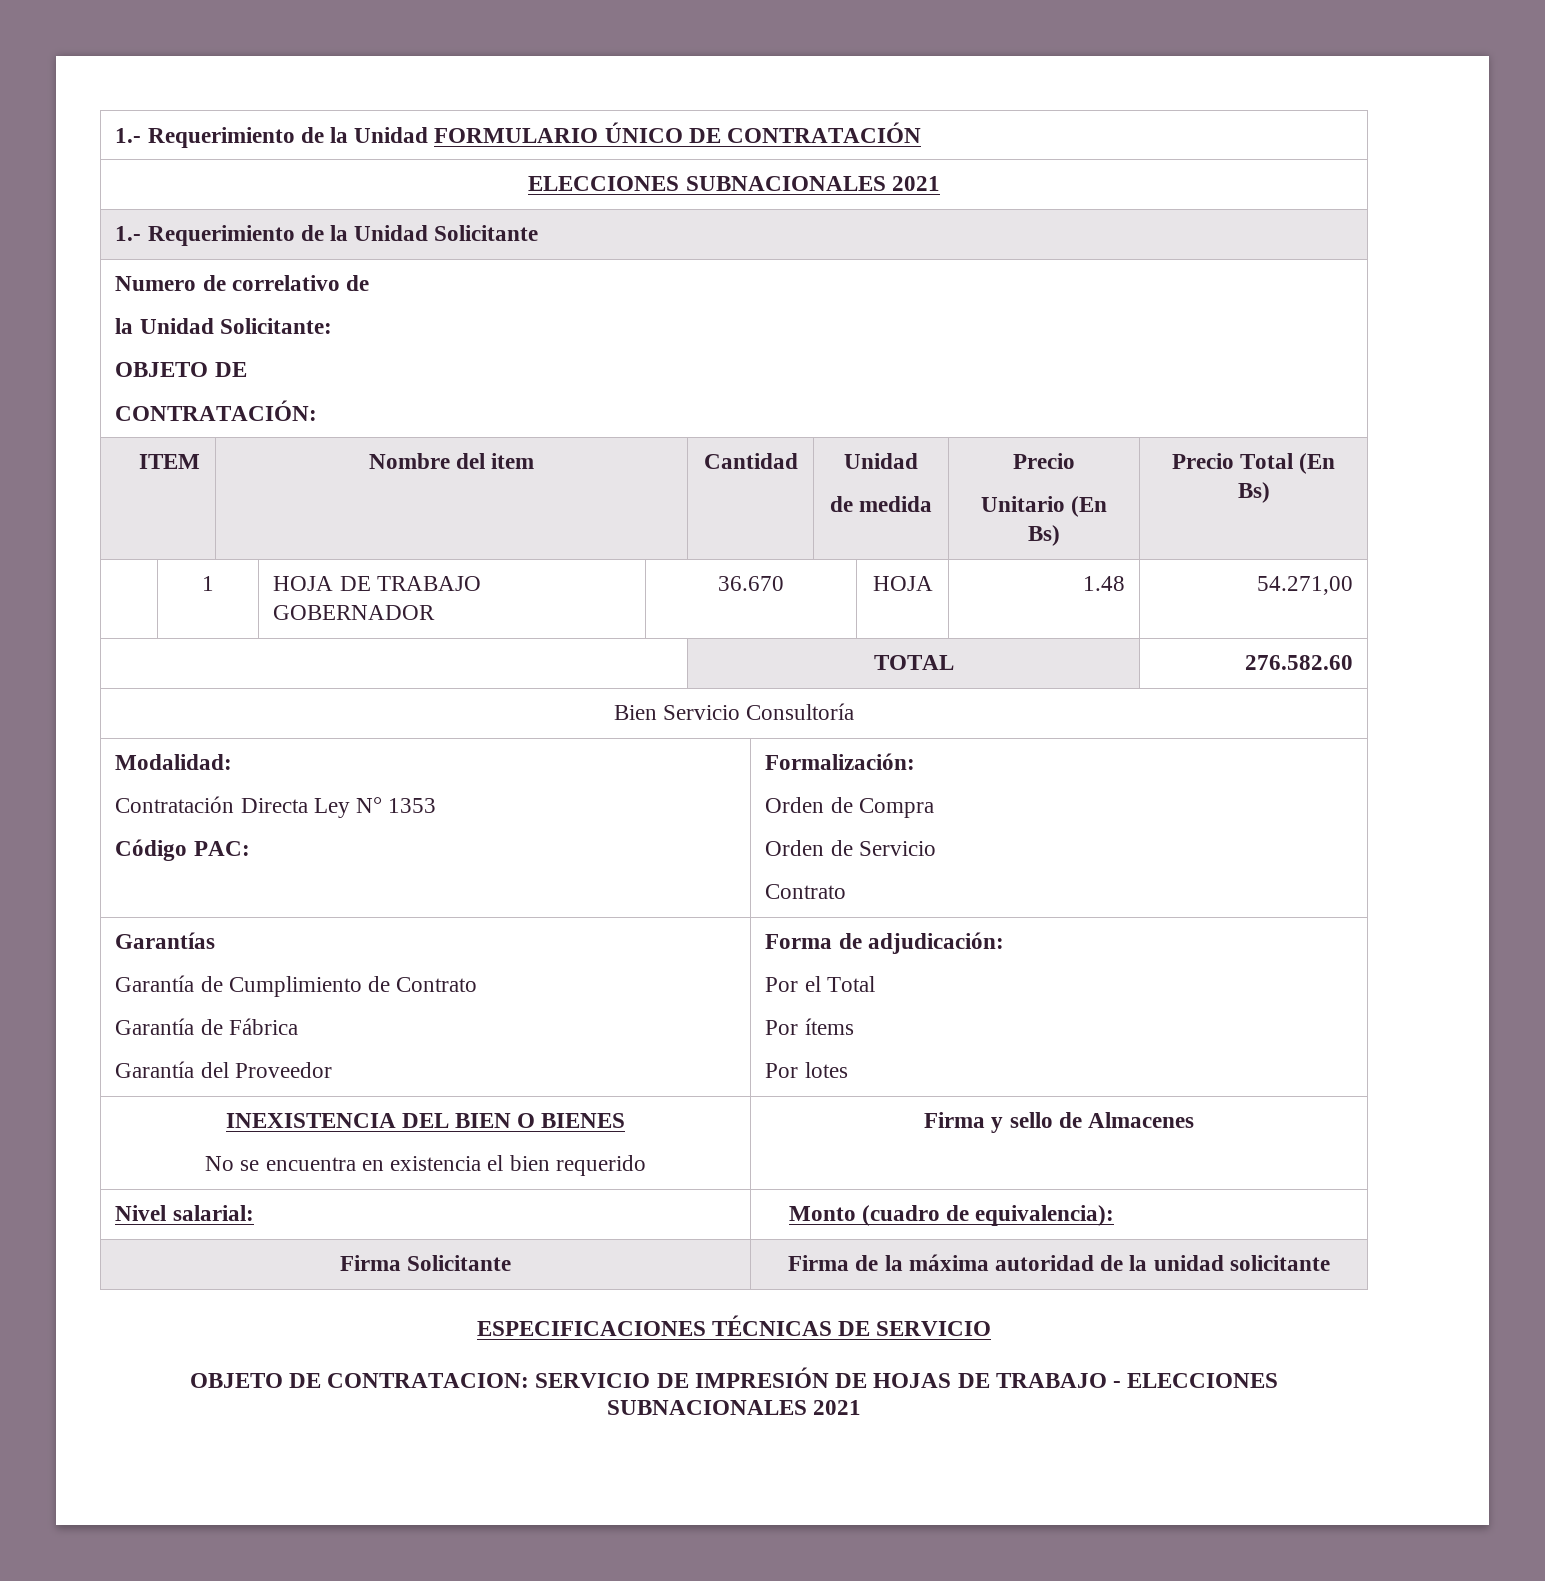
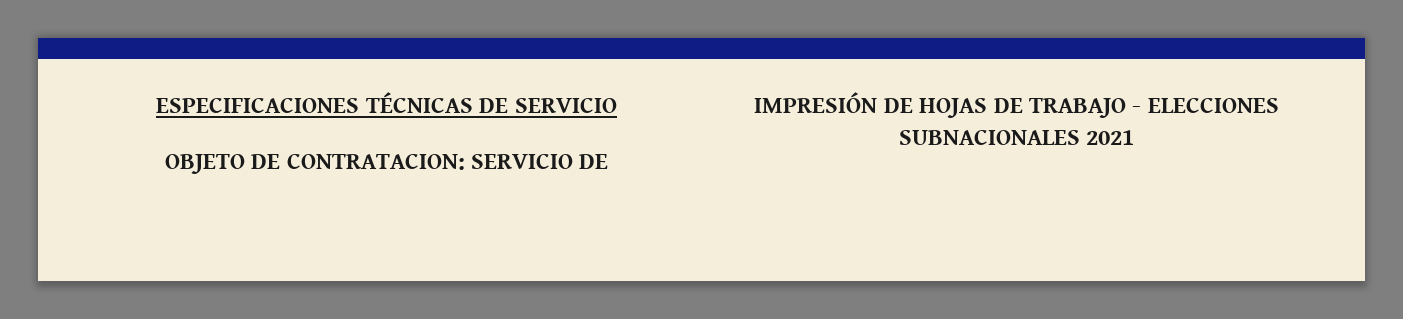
[115,122,922,148] [528,176,940,191] [115,225,539,246] [115,275,369,291] [115,318,332,334] [115,362,247,377] [115,400,318,421] [138,454,200,469] [368,453,535,469] [703,453,798,469] [844,453,918,469] [829,496,933,512] [1013,453,1075,469] [980,496,1108,517] [1028,525,1060,546] [1171,453,1336,474] [1237,482,1270,503] [202,576,214,591] [273,576,481,591] [273,605,436,620] [718,576,784,591] [872,576,933,591] [1082,576,1125,591] [1256,576,1353,595] [873,655,954,670] [1244,655,1353,670] [613,703,855,720] [115,754,233,770] [115,796,437,818] [115,839,250,861] [765,753,916,770] [765,797,934,818] [765,840,936,856] [765,884,847,899] [115,932,216,949] [115,975,478,997] [115,1018,298,1035] [115,1061,332,1078] [765,932,1004,954] [765,976,875,992] [765,1018,854,1035] [765,1062,848,1078] [225,1113,626,1128] [205,1155,646,1176] [924,1112,1194,1133] [115,1205,254,1221] [788,1205,1115,1226] [339,1255,512,1271] [788,1254,1330,1271] 1.- Requerimiento de la Unidad FORMULARIO ÚNICO DE CONTRATACIÓN // ELECCIONES SUBNACIONALES 2021 // 1.- Requerimiento de la Unidad Solicitante // Numero de correlativo de // la Unidad Solicitante: // OBJETO DE // CONTRATACIÓN: // ITEM | Nombre del item | Cantidad | Unidad // de medida | Precio // Unitario (En Bs) | Precio Total (En Bs) // | 1 | HOJA DE TRABAJO GOBERNADOR | 36.670 | HOJA | 1.48 | 54.271,00 // | TOTAL | 276.582.60 // Bien Servicio Consultoría // Modalidad: // Contratación Directa Ley N° 1353 // Código PAC: | Formalización: // Orden de Compra // Orden de Servicio // Contrato // Garantías // Garantía de Cumplimiento de Contrato // Garantía de Fábrica // Garantía del Proveedor | Forma de adjudicación: // Por el Total // Por ítems // Por lotes // INEXISTENCIA DEL BIEN O BIENES // No se encuentra en existencia el bien requerido | Firma y sello de Almacenes // Nivel salarial: | Monto (cuadro de equivalencia): // Firma Solicitante | Firma de la máxima autoridad de la unidad solicitante // -> (156, 105) none

